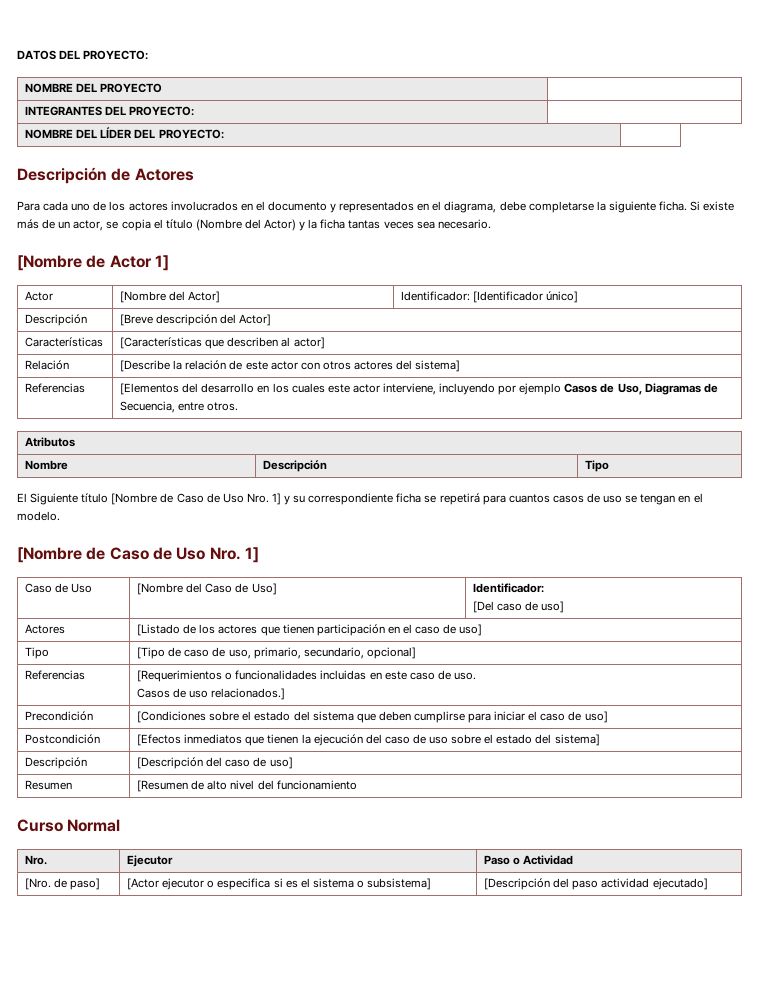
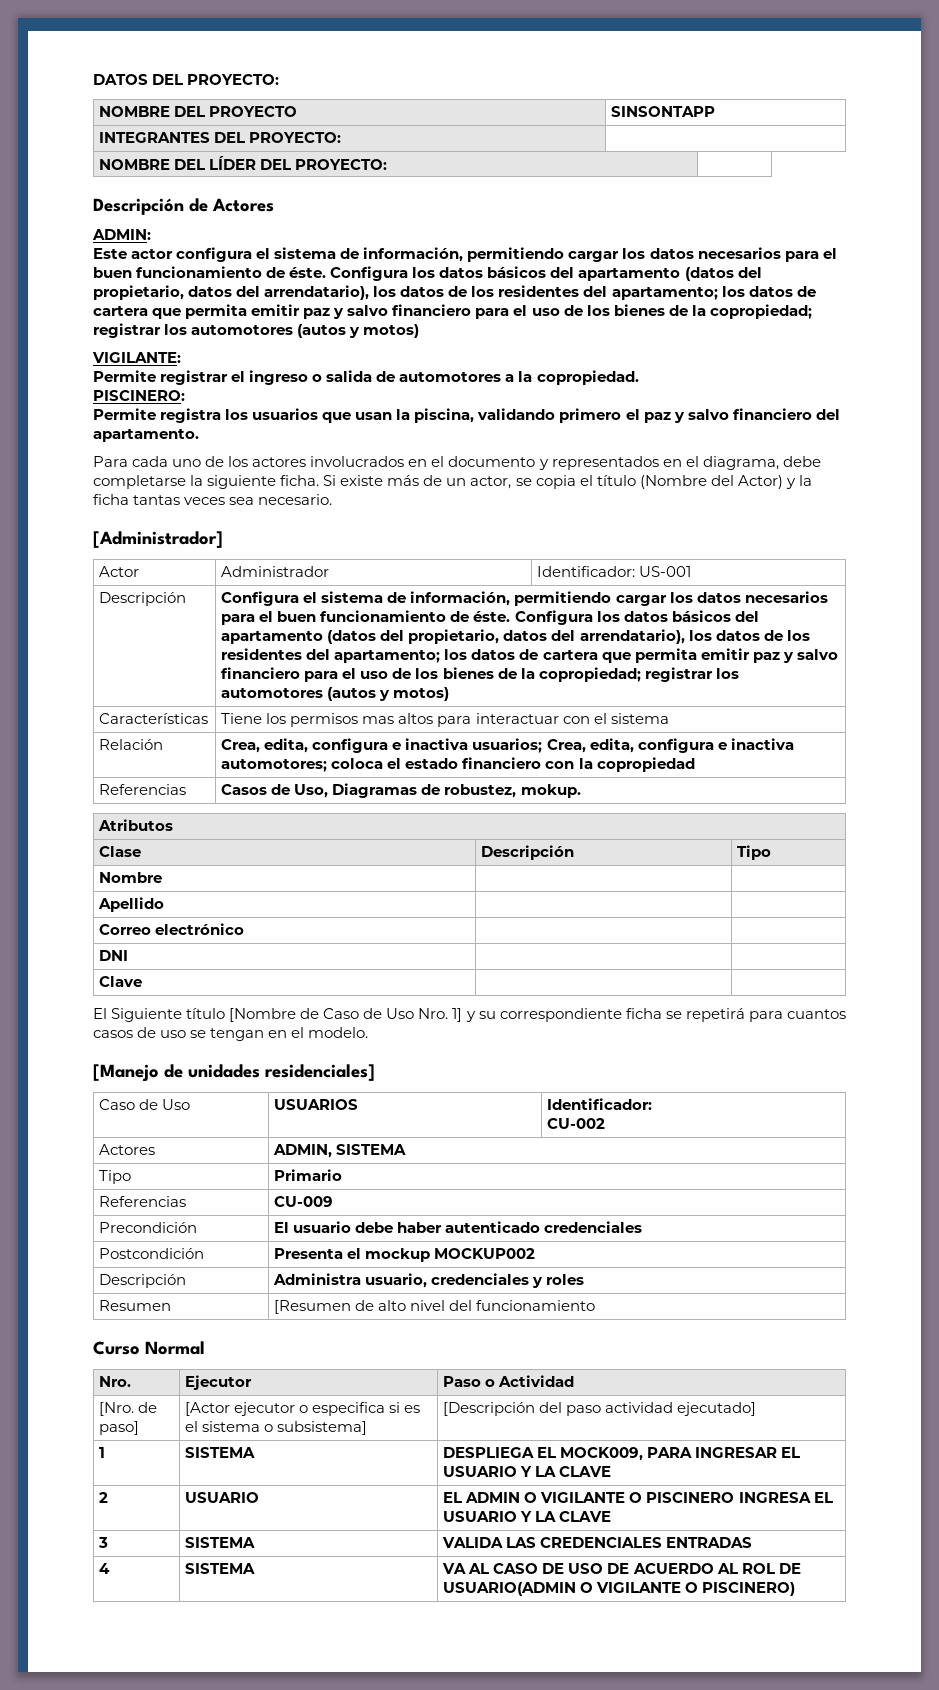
(163, 88) none -> [611,106,716,117] SINSONTAPP
(194, 174) none -> [92,229,151,240] [93,247,837,262] [93,266,762,281] [93,285,816,300] [93,304,812,319] [93,323,420,338] [92,352,181,363] [93,370,639,385] [93,390,185,401] [93,408,840,423] [93,429,199,442] // ADMIN: // Este actor configura el sistema de información, permitiendo cargar los datos necesarios para el buen funcionamiento de éste. Configura los datos básicos del apartamento (datos del propietario, datos del arrendatario), los datos de los residentes del apartamento; los datos de cartera que permita emitir paz y salvo financiero para el uso de los bienes de la copropiedad; registrar los automotores (autos y motos) // VIGILANTE: // Permite registrar el ingreso o salida de automotores a la copropiedad. // PISCINERO: // Permite registra los usuarios que usan la piscina, validando primero el paz y salvo financiero del apartamento.
[17,255,169,271] [25,291,54,301] [120,291,221,303] [401,291,579,303] [25,314,88,326] [120,314,272,326] [25,337,104,347] [120,337,325,349] [25,360,70,370] [120,360,461,372] [25,383,86,393] [120,383,562,395] [Nombre de Actor 1] // Actor | [Nombre del Actor] | Identificador: [Identificador único] // Descripción | [Breve descripción del Actor] // Características | [Características que describen al actor] // Relación | [Describe la relación de este actor con otros actores del sistema] // Referencias | [Elementos del desarrollo en los cuales este actor interviene, incluyendo por ejemplo -> [93,531,223,548] [99,566,140,577] [221,566,330,577] [537,566,692,577] [99,592,187,606] [221,591,828,606] [221,610,759,625] [221,629,810,644] [221,648,838,663] [221,667,739,682] [221,687,450,701] [99,713,209,724] [221,713,669,727] [99,739,164,750] [221,738,794,753] [221,757,695,772] [99,784,187,795] [Administrador] // Actor | Administrador | Identificador: US-001 // Descripción | Configura el sistema de información, permitiendo cargar los datos necesarios para el buen funcionamiento de éste. Configura los datos básicos del apartamento (datos del propietario, datos del arrendatario), los datos de los residentes del apartamento; los datos de cartera que permita emitir paz y salvo financiero para el uso de los bienes de la copropiedad; registrar los automotores (autos y motos) // Características | Tiene los permisos mas altos para interactuar con el sistema // Relación | Crea, edita, configura e inactiva usuarios; Crea, edita, configura e inactiva automotores; coloca el estado financiero con la copropiedad // Referencias |
[120,401,239,413] Secuencia, entre otros. -> [444,784,581,798] robustez, mokup.
[25,460,69,470] Nombre -> [99,846,142,857] Clase
(610, 466) none -> [99,872,163,883] [98,897,165,912] [99,923,245,935] [99,950,129,961] [99,976,143,987] // Nombre | | // Apellido | | // Correo electrónico | | // DNI | | // Clave | |
[17,547,259,563] [25,583,93,593] [137,583,277,595] [473,583,545,593] [473,601,565,613] [25,624,66,634] [137,624,483,636] [25,647,50,659] [137,647,416,659] [25,670,86,680] [137,670,476,682] [137,688,286,700] [25,711,94,721] [137,711,608,723] [25,734,101,744] [137,734,600,746] [25,757,88,769] [137,757,293,769] [Nombre de Caso de Uso Nro. 1] // Caso de Uso | [Nombre del Caso de Uso] | Identificador: // [Del caso de uso] // Actores | [Listado de los actores que tienen participación en el caso de uso] // Tipo | [Tipo de caso de uso, primario, secundario, opcional] // Referencias | [Requerimientos o funcionalidades incluidas en este caso de uso. // Casos de uso relacionados.] // Precondición | [Condiciones sobre el estado del sistema que deben cumplirse para iniciar el caso de uso] // Postcondición | [Efectos inmediatos que tienen la ejecución del caso de uso sobre el estado del sistema] // Descripción | [Descripción del caso de uso] -> [93,1064,375,1082] [99,1099,191,1110] [274,1099,359,1110] [547,1098,653,1110] [547,1118,606,1129] [99,1144,156,1155] [273,1144,407,1158] [99,1170,132,1184] [274,1169,343,1181] [99,1196,187,1207] [274,1196,334,1207] [99,1222,198,1233] [274,1221,643,1233] [99,1248,205,1259] [274,1248,536,1262] [99,1274,187,1288] [273,1273,585,1288] [Manejo de unidades residenciales] // Caso de Uso | USUARIOS | Identificador: // CU-002 // Actores | ADMIN, SISTEMA // Tipo | Primario // Referencias | CU-009 // Precondición | El usuario debe haber autenticado credenciales // Postcondición | Presenta el mockup MOCKUP002 // Descripción | Administra usuario, credenciales y roles
(708, 884) none -> [99,1447,106,1458] [185,1447,256,1458] [443,1447,801,1461] [443,1466,612,1477] [99,1492,109,1503] [185,1492,260,1503] [443,1492,833,1503] [443,1511,612,1522] [98,1537,109,1548] [185,1537,256,1548] [442,1537,753,1548] [99,1563,111,1574] [185,1563,256,1574] [442,1563,801,1574] [443,1582,796,1596] // 1 | SISTEMA | DESPLIEGA EL MOCK009, PARA INGRESAR EL USUARIO Y LA CLAVE // 2 | USUARIO | EL ADMIN O VIGILANTE O PISCINERO INGRESA EL USUARIO Y LA CLAVE // 3 | SISTEMA | VALIDA LAS CREDENCIALES ENTRADAS // 4 | SISTEMA | VA AL CASO DE USO DE ACUERDO AL ROL DE USUARIO(ADMIN O VIGILANTE O PISCINERO)

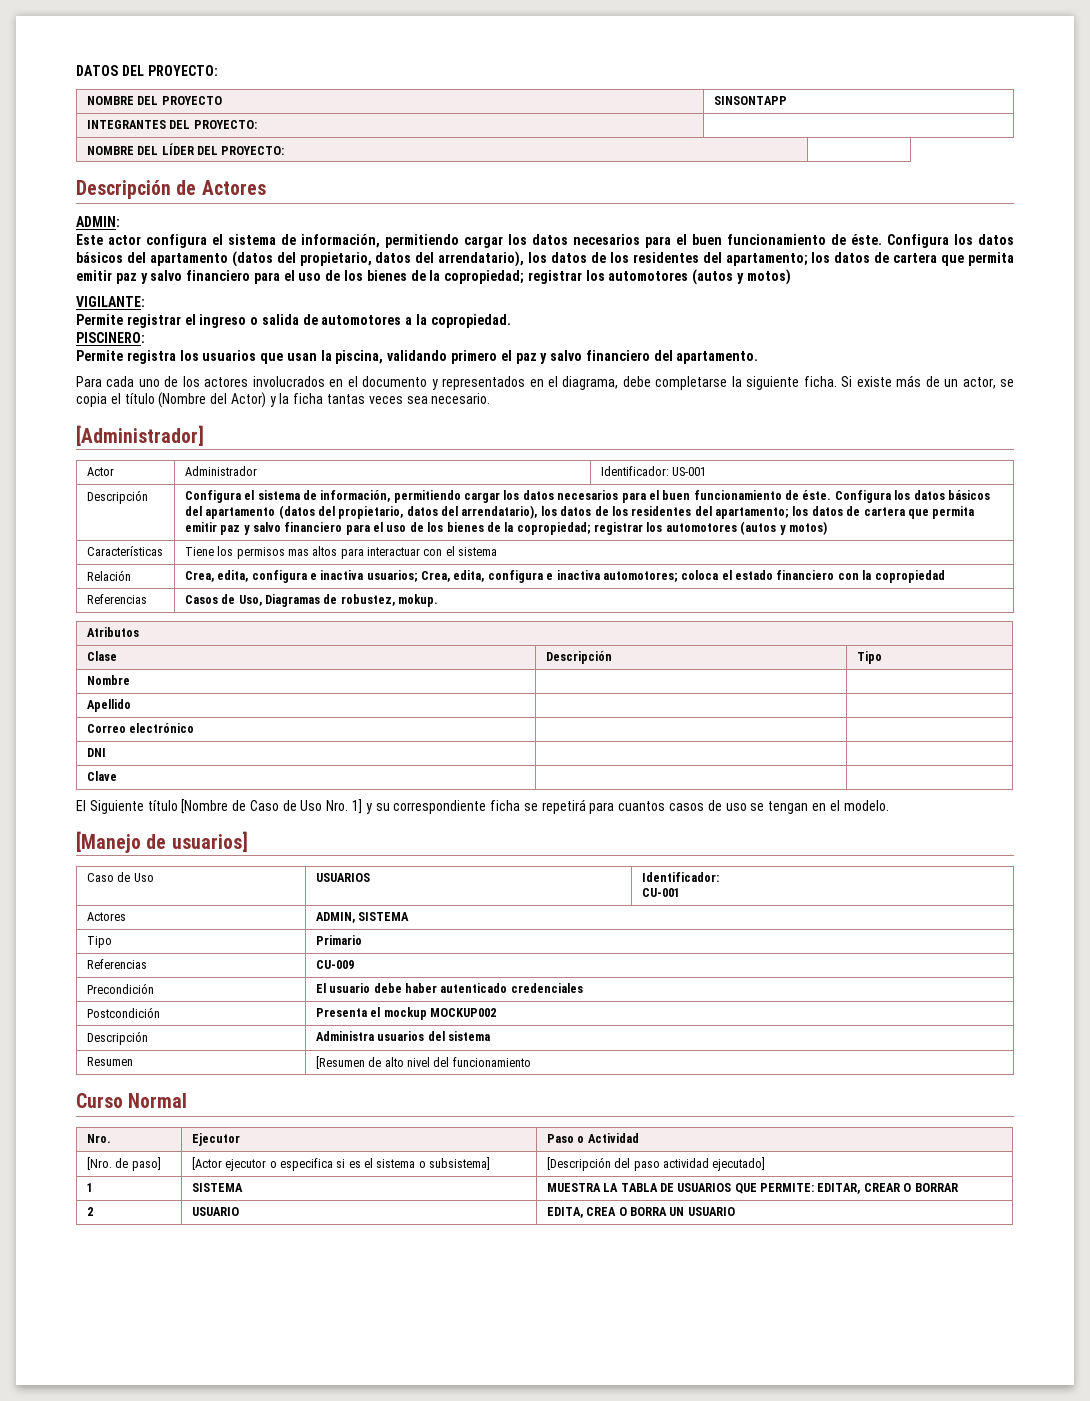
[188,1064,375,1081] unidades residenciales] -> [171,831,248,852] usuarios]
[547,1118,606,1129] CU-002 -> [641,888,680,897] CU-001
[365,1273,585,1288] usuario, credenciales y roles -> [377,1031,490,1041] usuarios del sistema
[443,1447,801,1461] [443,1466,612,1477] [99,1492,109,1503] [185,1492,260,1503] [443,1492,833,1503] [443,1511,612,1522] [98,1537,109,1548] [185,1537,256,1548] [442,1537,753,1548] [99,1563,111,1574] [185,1563,256,1574] [442,1563,801,1574] [443,1582,796,1596] DESPLIEGA EL MOCK009, PARA INGRESAR EL USUARIO Y LA CLAVE // 2 | USUARIO | EL ADMIN O VIGILANTE O PISCINERO INGRESA EL USUARIO Y LA CLAVE // 3 | SISTEMA | VALIDA LAS CREDENCIALES ENTRADAS // 4 | SISTEMA | VA AL CASO DE USO DE ACUERDO AL ROL DE USUARIO(ADMIN O VIGILANTE O PISCINERO) -> [546,1183,958,1194] [86,1207,93,1216] [191,1207,239,1216] [546,1207,735,1218] MUESTRA LA TABLA DE USUARIOS QUE PERMITE: EDITAR, CREAR O BORRAR // 2 | USUARIO | EDITA, CREA O BORRA UN USUARIO

